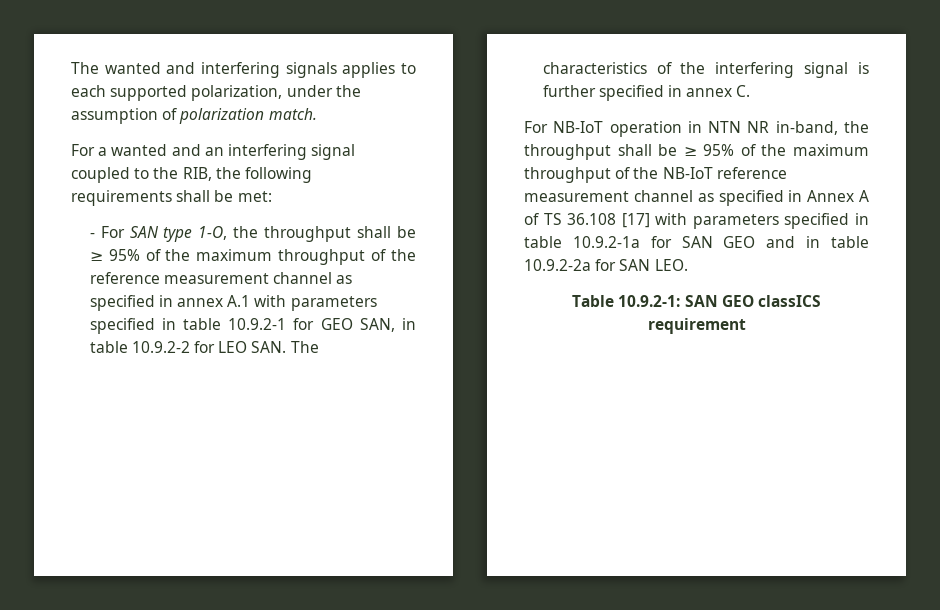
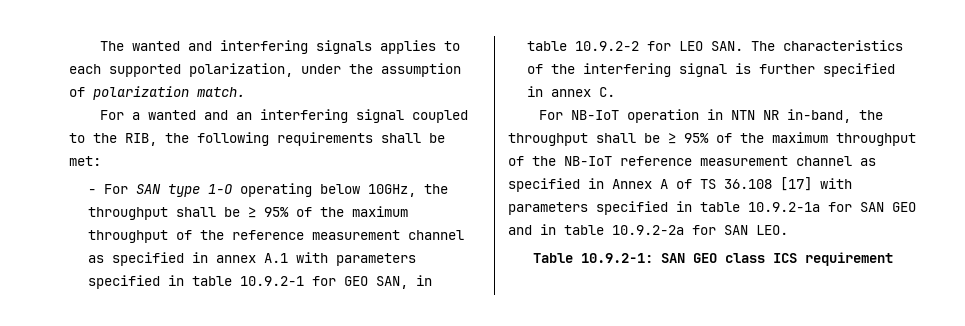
[198,226,228,240] 1-O, -> [208,183,417,197] 1-O operating below 10GHz,
[757,295,821,307] classICS -> [725,253,797,263] class ICS

